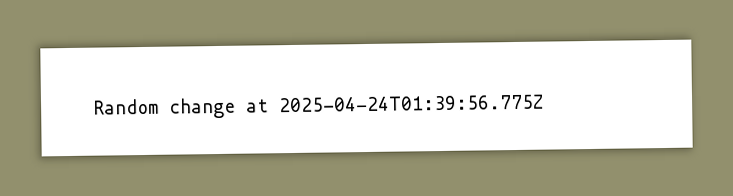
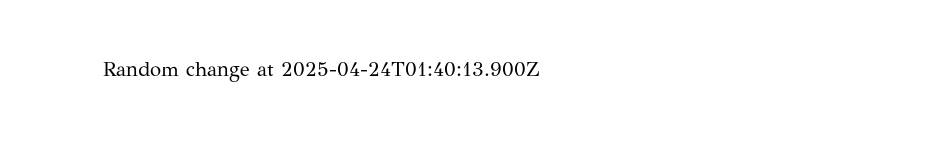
[278,94,544,113] 2025-04-24T01:39:56.775Z -> [281,62,539,77] 2025-04-24T01:40:13.900Z

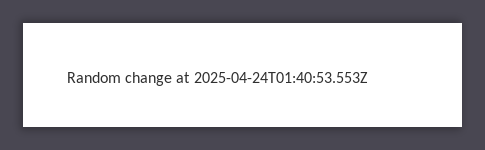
[281,62,539,77] 2025-04-24T01:40:13.900Z -> [193,72,368,83] 2025-04-24T01:40:53.553Z

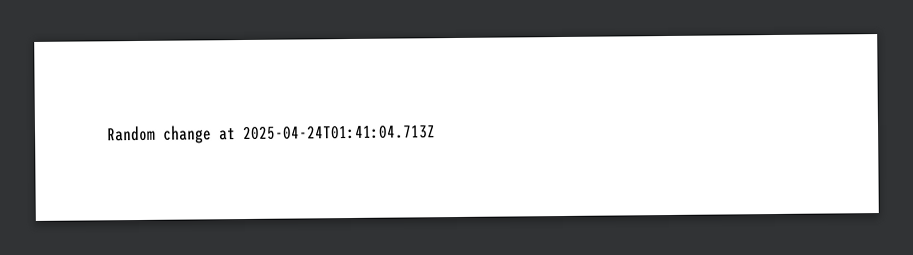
[193,72,368,83] 2025-04-24T01:40:53.553Z -> [242,125,436,141] 2025-04-24T01:41:04.713Z

